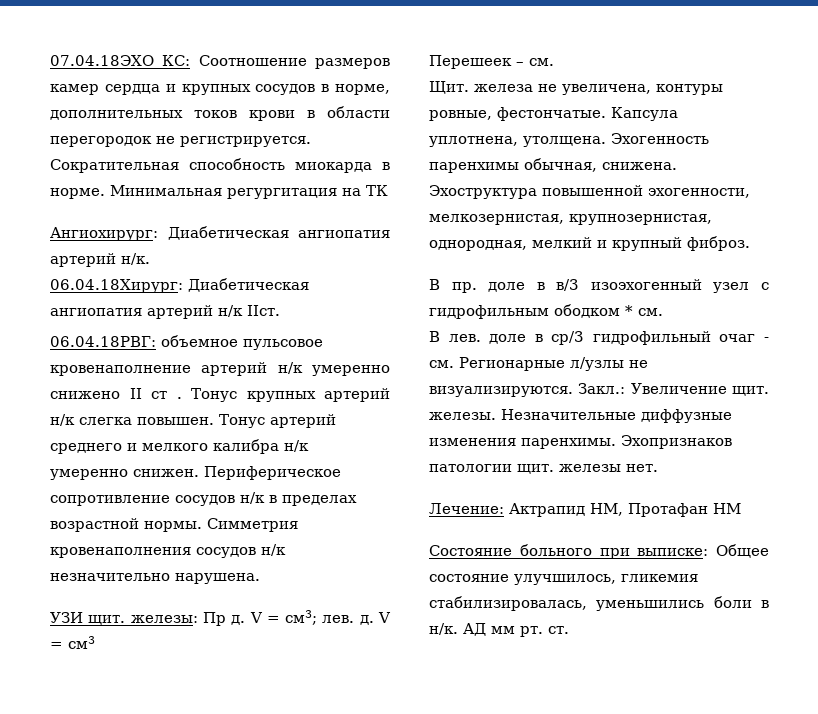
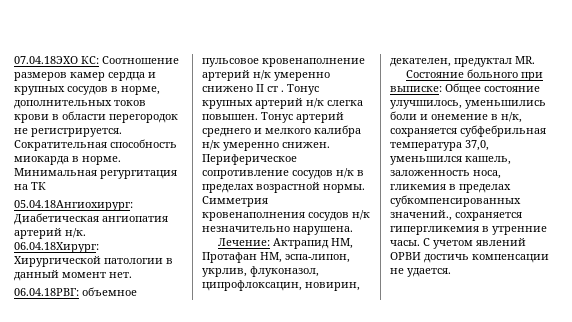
[50,227,158,241] Ангиохирург: -> [14,200,133,211] 05.04.18Ангиохирург:
[188,278,309,292] [50,305,280,319] Диабетическая ангиопатия артерий н/к IIcт. -> [14,256,173,267] [14,270,132,281] Хирургической патологии в данный момент нет.
[50,610,392,626] [50,636,95,649] [429,55,554,69] [429,81,723,95] [429,107,678,121] [429,133,709,147] [429,158,677,173] [429,185,750,199] [429,214,712,225] [429,236,750,251] [429,279,769,293] [429,304,663,319] [429,331,769,345] [429,357,648,371] [429,383,769,397] [429,409,732,423] [429,435,732,449] [429,464,658,474] [429,503,741,517] УЗИ щит. железы: Пр д. V = см3; лев. д. V = см3 // Перешеек – см. // Щит. железа не увеличена, контуры ровные, фестончатые. Капсула уплотнена, утолщена. Эхогенность паренхимы обычная, снижена. Эхоструктура повышенной эхогенности, мелкозернистая, крупнозернистая, однородная, мелкий и крупный фиброз. // В пр. доле в в/3 изоэхогенный узел с гидрофильным ободком * см. // В лев. доле в ср/3 гидрофильный очаг - см. Регионарные л/узлы не визуализируются. Закл.: Увеличение щит. железы. Незначительные диффузные изменения паренхимы. Эхопризнаков патологии щит. железы нет. // Лечение: Актрапид НМ, Протафан НМ -> [218,238,354,249] [202,252,350,263] [202,266,319,277] [202,280,360,291] [390,56,535,67] Лечение: Актрапид НМ, Протафан НМ, эспа-липон, укрлив, флуконазол, ципрофлоксацин, новирин, декателен, предуктал MR.
[621,574,698,582] [429,596,769,611] [429,623,569,637] гликемия стабилизировалась, уменьшились боли в н/к. АД мм рт. ст. -> [465,100,546,109] [390,111,522,123] [390,125,546,137] [390,140,489,151] [390,156,511,165] [390,170,501,179] [390,184,511,193] [390,195,521,207] [390,210,522,221] [390,226,547,235] [390,238,526,249] [390,252,549,263] [390,268,451,277] уменьшились боли и онемение в н/к, сохраняется субфебрильная температура 37,0, уменьшился кашель, заложенность носа, гликемия в пределах субкомпенсированных значений., сохраняется гипергликемия в утренние часы. С учетом явлений ОРВИ достичь компенсации не удается.

